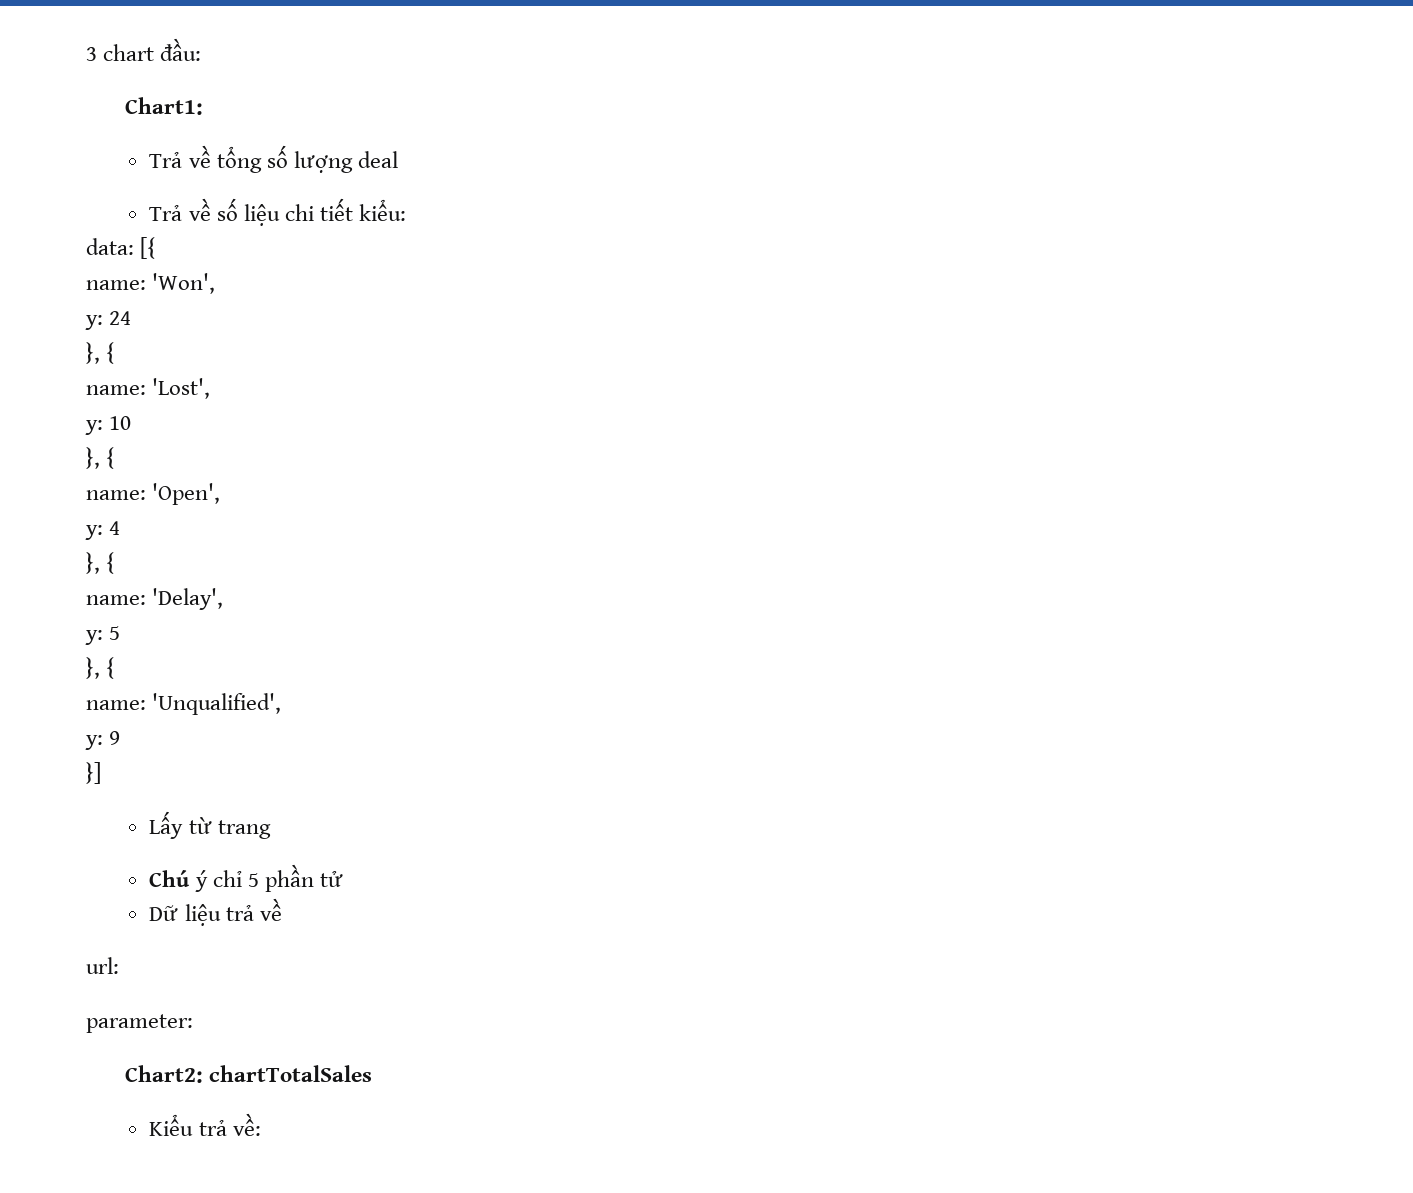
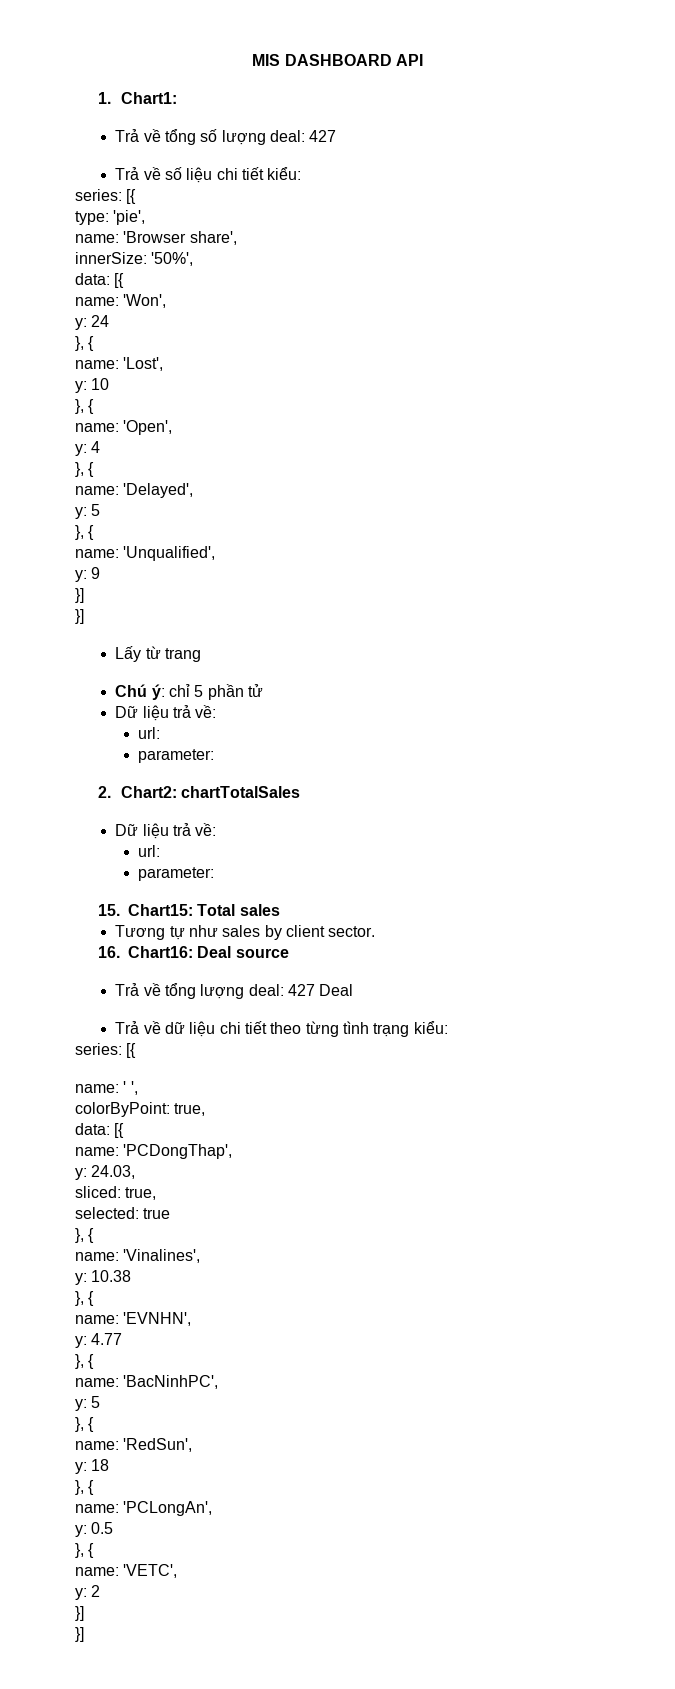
[86,38,202,61] 3 chart đầu: // -> [252,54,423,66] [97,92,111,104] MIS DASHBOARD API // 1.
[357,151,398,168] deal -> [270,130,337,142] deal: 427
(406, 210) none -> [75,189,137,204] [75,210,146,225] [75,231,237,245] [75,252,194,266] // series: [{ // type: 'pie', // name: 'Browser share', // innerSize: '50%',
[152,588,224,610] 'Delay', -> [123,483,194,498] 'Delayed',
(101, 773) none -> [75,609,84,624] // }]
[194,870,208,892] ý -> [151,684,165,700] ý:
[259,898,282,921] [86,957,119,974] [86,1014,193,1033] về // url: // parameter: // -> [195,705,217,718] [138,727,161,739] [138,749,215,763] [97,786,111,798] về: // url: // parameter: // 2.
[149,1113,261,1136] Kiểu trả về: -> [115,823,217,839] [138,845,161,857] [138,867,215,881] [97,904,280,916] [115,925,376,940] [97,946,289,958] [115,983,354,999] [115,1021,448,1037] [75,1043,137,1058] [75,1081,138,1095] [75,1102,206,1117] [75,1123,125,1138] [75,1144,233,1159] [75,1165,136,1180] [75,1186,157,1200] [75,1207,171,1219] [75,1228,95,1243] [75,1249,201,1263] [75,1270,132,1285] [75,1291,95,1306] [75,1312,192,1326] [75,1333,123,1348] [75,1354,95,1369] [75,1375,219,1389] [75,1396,101,1411] [75,1417,95,1432] [75,1438,193,1452] [75,1459,110,1474] [75,1480,95,1495] [75,1501,213,1516] [75,1522,114,1537] [75,1543,95,1558] [75,1564,178,1578] [75,1585,101,1600] [75,1606,84,1621] [75,1627,84,1642] Dữ liệu trả về: // url: // parameter: // 15. Chart15: Total sales // Tương tự như sales by client sector. // 16. Chart16: Deal source // Trả về tổng lượng deal: 427 Deal // Trả về dữ liệu chi tiết theo từng tình trạng kiểu: // series: [{ // name: ' ', // colorByPoint: true, // data: [{ // name: 'PCDongThap', // y: 24.03, // sliced: true, // selected: true // }, { // name: 'Vinalines', // y: 10.38 // }, { // name: 'EVNHN', // y: 4.77 // }, { // name: 'BacNinhPC', // y: 5 // }, { // name: 'RedSun', // y: 18 // }, { // name: 'PCLongAn', // y: 0.5 // }, { // name: 'VETC', // y: 2 // }] // }]

